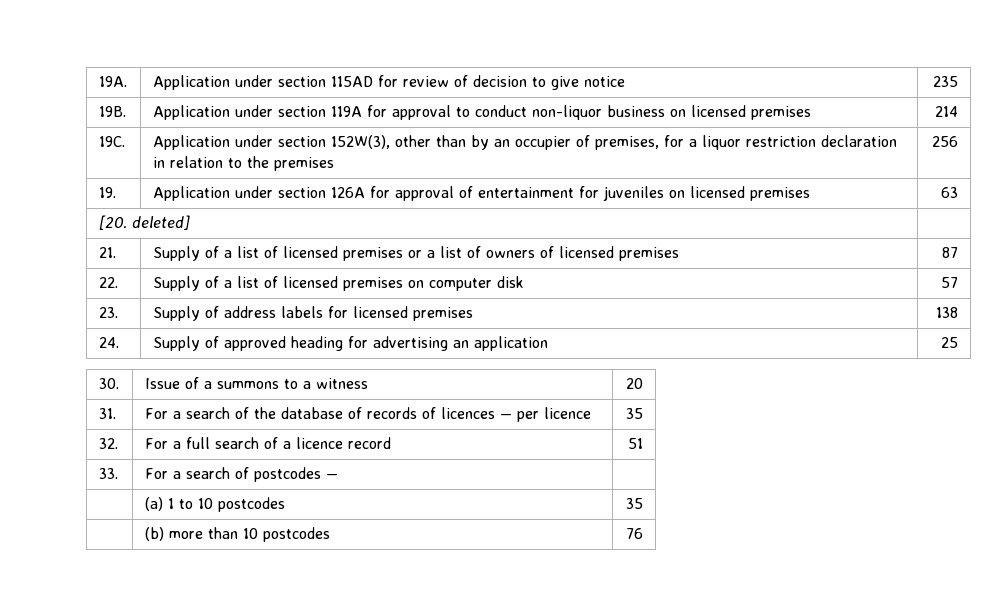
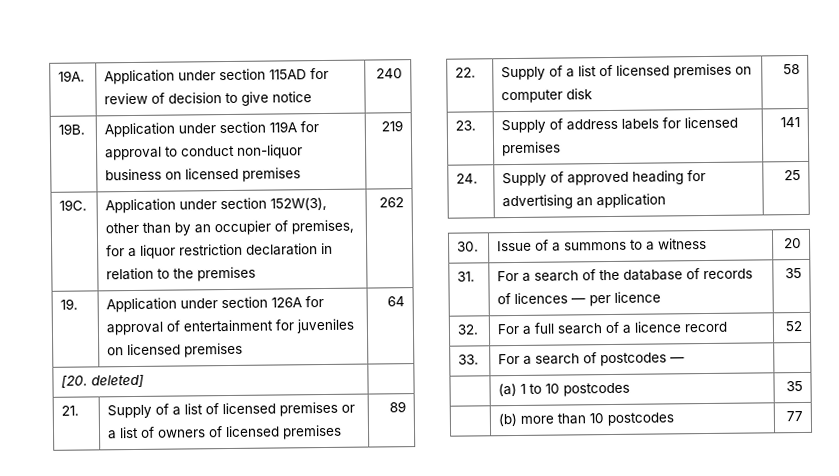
[933,76,959,87] 235 -> [375,68,403,79] 240
[935,106,959,117] 214 -> [380,120,403,132] 219
[932,136,959,147] 256 -> [378,197,404,208] 262
[941,187,959,198] 63 -> [386,296,405,307] 64
[942,247,959,258] 87 -> [388,401,406,413] 89
[941,277,959,288] 57 -> [782,64,800,75] 58
[936,307,959,318] 138 -> [779,117,800,128] 141
[628,438,644,449] 51 -> [784,321,802,332] 52
[626,528,644,539] 76 -> [785,410,803,422] 77

